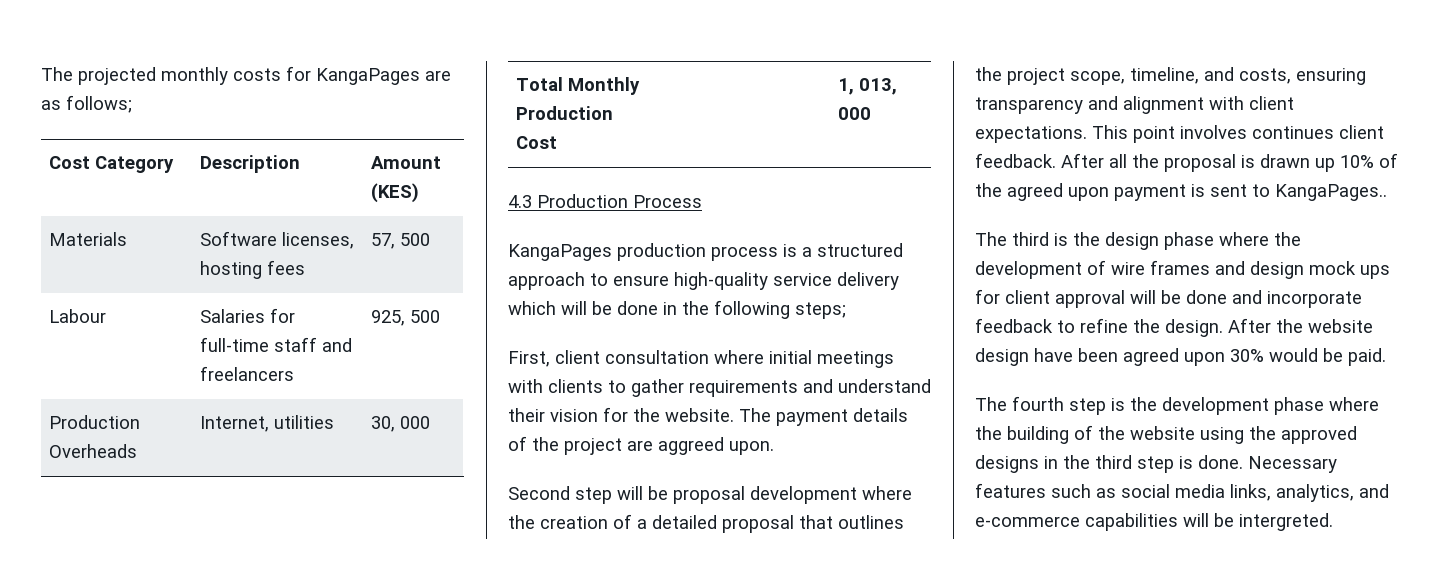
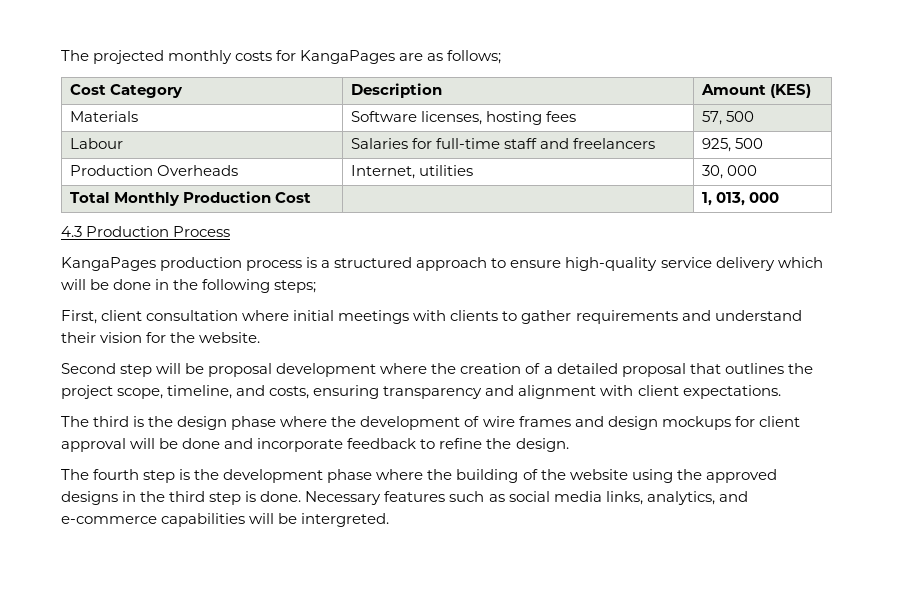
[739,408,908,426] [508,436,774,455] The payment details of the project are aggreed upon. -> (261, 337) none
[1092,125,1384,143] [975,153,1398,172] [975,183,1387,201] This point involves continues client feedback. After all the proposal is drawn up 10% of the agreed upon payment is sent to KangaPages.. -> (781, 392) none
[1309,261,1390,279] mock ups -> [661,416,731,430] mockups
[1228,318,1373,333] [975,348,1386,366] After the website design have been agreed upon 30% would be paid. -> (569, 445) none

